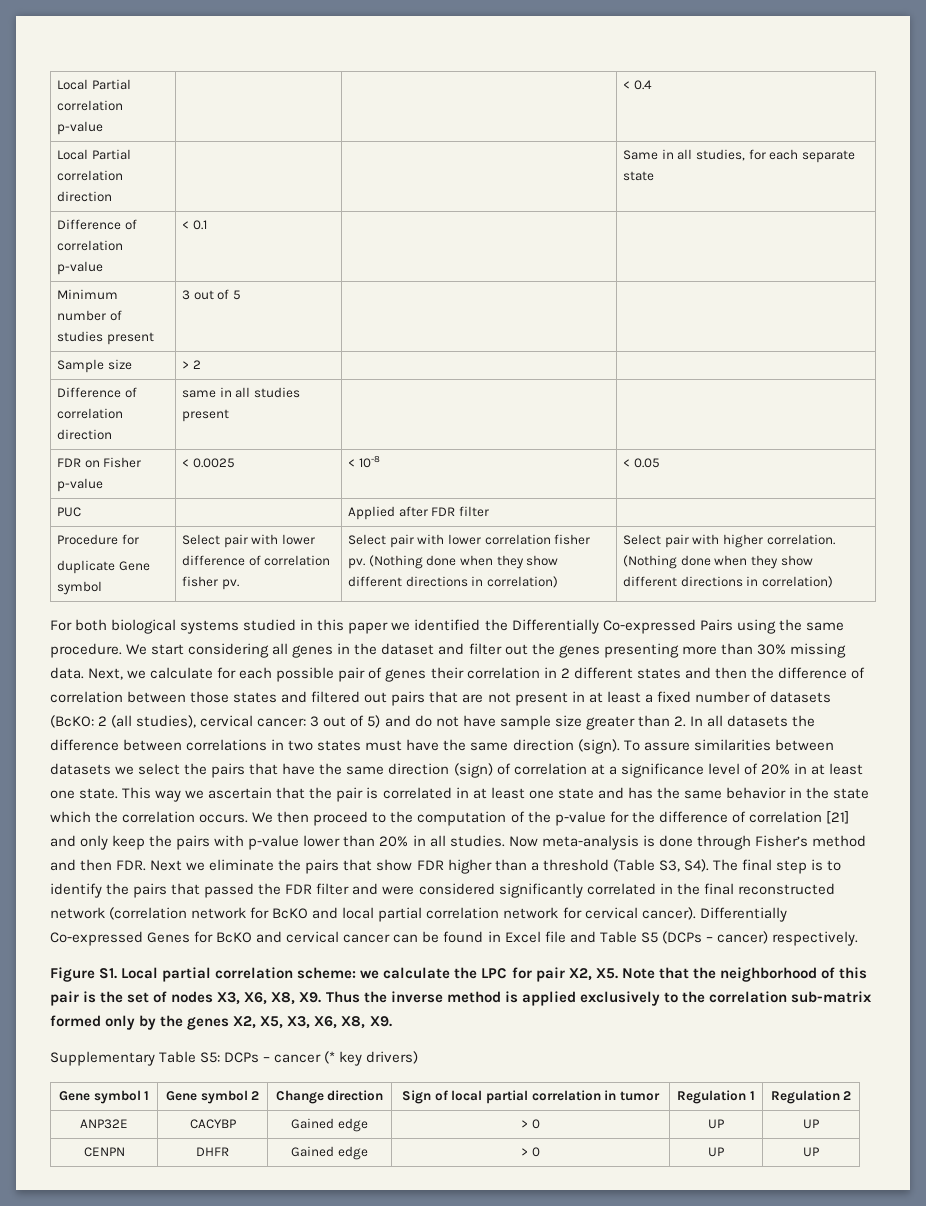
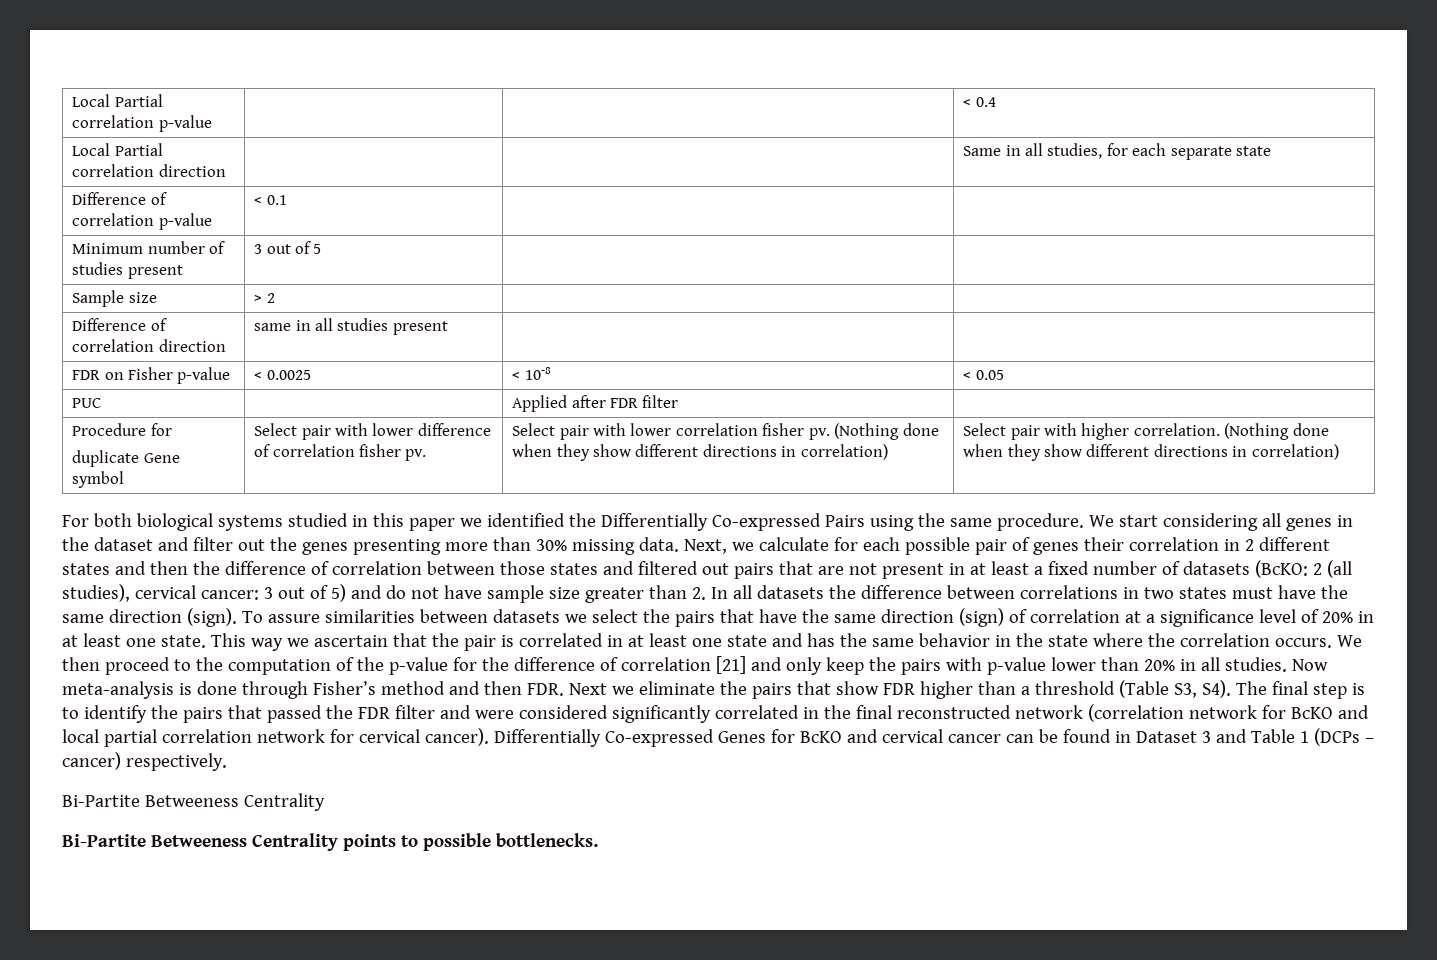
[50,811,91,823] which -> [1092,633,1143,647] where
[504,931,566,943] Excel file -> [1135,731,1211,743] Dataset 3
[640,932,658,943] S5 -> [1299,731,1309,743] 1
[50,967,867,982] [50,991,872,1006] [50,1015,392,1030] [50,1051,419,1066] [58,1090,150,1104] [165,1090,260,1104] [275,1090,384,1104] [402,1090,660,1104] [677,1090,755,1104] [770,1090,852,1104] [80,1119,128,1129] [189,1119,236,1129] [291,1118,368,1132] [521,1119,540,1129] [708,1119,724,1129] [803,1119,819,1129] [83,1147,125,1157] [196,1147,229,1156] [291,1146,368,1160] [521,1147,540,1157] [708,1147,724,1157] [803,1147,819,1157] Figure S1. Local partial correlation scheme: we calculate the LPC for pair X2, X5. Note that the neighborhood of this pair is the set of nodes X3, X6, X8, X9. Thus the inverse method is applied exclusively to the correlation sub-matrix formed only by the genes X2, X5, X3, X6, X8, X9. // Supplementary Table S5: DCPs – cancer (* key drivers) // Gene symbol 1 | Gene symbol 2 | Change direction | Sign of local partial correlation in tumor | Regulation 1 | Regulation 2 // ANP32E | CACYBP | Gained edge | > 0 | UP | UP // CENPN | DHFR | Gained edge | > 0 | UP | UP -> [62,793,325,811] [62,833,598,851] Bi-Partite Betweeness Centrality // Bi-Partite Betweeness Centrality points to possible bottlenecks.

